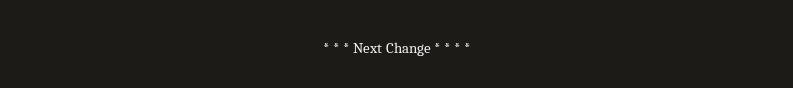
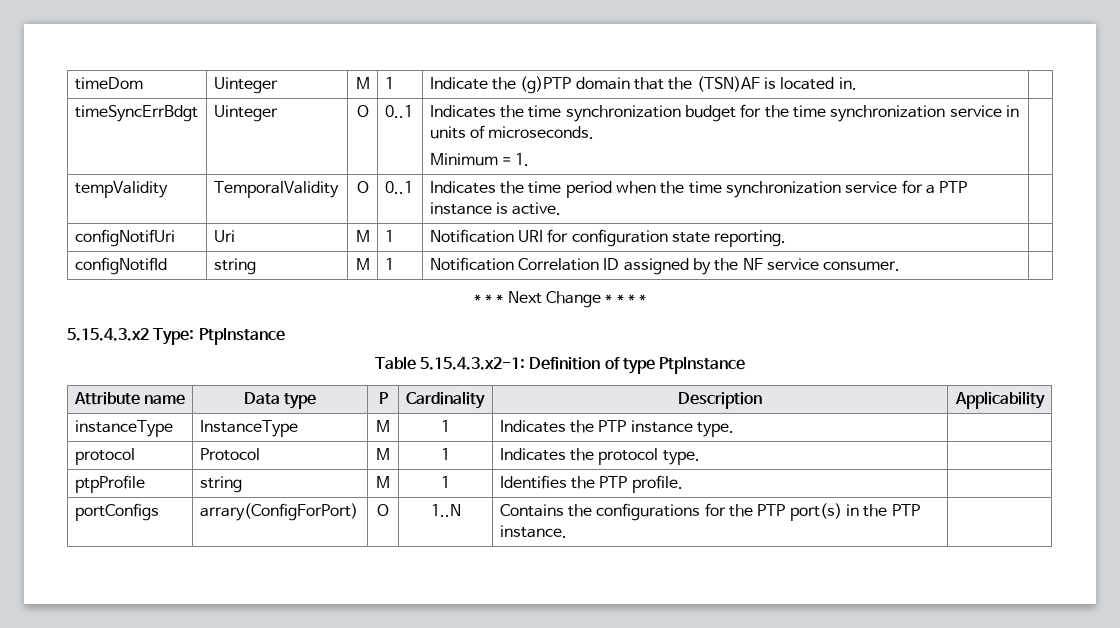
(322, 48) none -> [74,77,143,90] [213,77,278,94] [355,77,370,89] [384,77,394,89] [429,76,857,94] [74,105,198,122] [213,105,278,122] [356,105,369,117] [384,105,413,118] [429,104,1020,122] [429,125,595,139] [429,153,530,166] [74,181,168,198] [213,181,339,198] [356,181,369,193] [384,181,413,194] [429,180,968,198] [429,202,562,215] [74,229,175,247] [213,230,235,242] [355,230,370,242] [384,230,394,242] [429,229,787,247] [74,257,167,275] [213,258,256,275] [355,258,370,270] [384,258,394,270] [429,257,901,275] timeDom | Uinteger | M | 1 | Indicate the (g)PTP domain that the (TSN)AF is located in. | // timeSyncErrBdgt | Uinteger | O | 0..1 | Indicates the time synchronization budget for the time synchronization service in units of microseconds. // Minimum = 1. | // tempValidity | TemporalValidity | O | 0..1 | Indicates the time period when the time synchronization service for a PTP instance is active. | // configNotifUri | Uri | M | 1 | Notification URI for configuration state reporting. | // configNotifId | string | M | 1 | Notification Correlation ID assigned by the NF service consumer. | //
(471, 48) none -> [67,328,285,345] [374,356,746,374] [73,392,186,405] [243,392,317,409] [378,392,389,404] [405,391,485,409] [678,392,762,409] [954,391,1045,409] [74,420,173,437] [199,420,298,437] [376,420,390,432] [441,420,450,432] [499,420,735,437] [74,448,135,465] [199,448,260,461] [376,448,390,460] [441,448,450,460] [499,448,700,465] [74,475,145,493] [199,476,242,493] [376,476,390,488] [441,476,450,488] [499,475,683,493] [74,503,159,521] [199,503,358,521] [377,504,389,516] [430,504,461,517] [499,503,920,521] [499,525,567,538] // 5.15.4.3.x2 Type: PtpInstance // Table 5.15.4.3.x2-1: Definition of type PtpInstance // Attribute name | Data type | P | Cardinality | Description | Applicability // instanceType | InstanceType | M | 1 | Indicates the PTP instance type. | // protocol | Protocol | M | 1 | Indicates the protocol type. | // ptpProfile | string | M | 1 | Identifies the PTP profile. | // portConfigs | arrary(ConfigForPort) | O | 1..N | Contains the configurations for the PTP port(s) in the PTP instance. |

